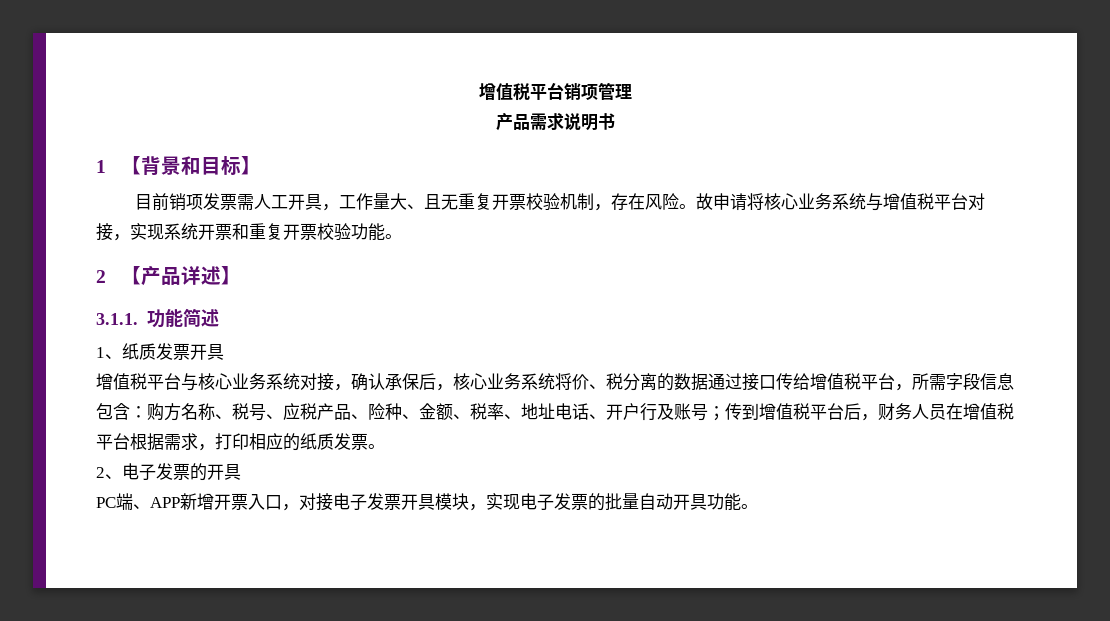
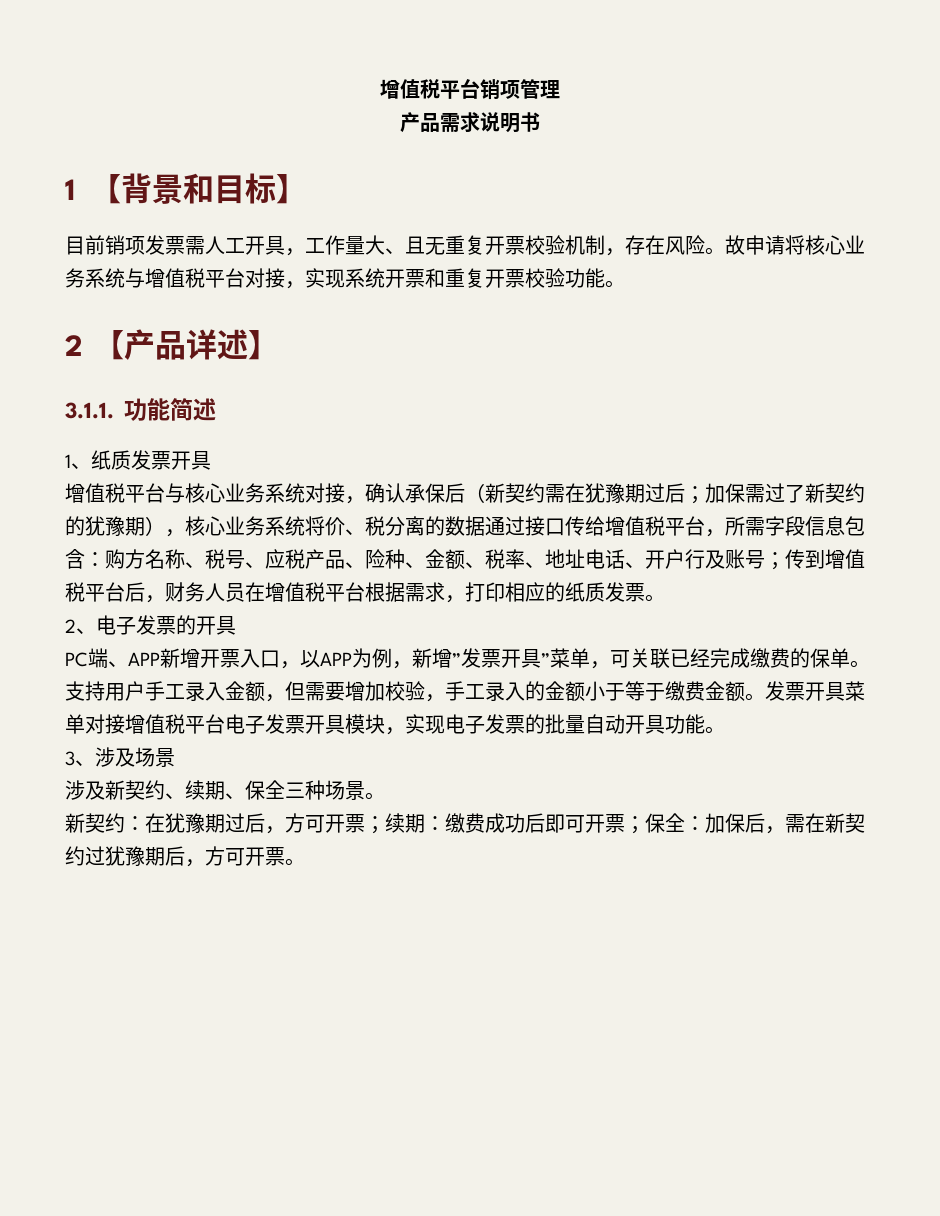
(436, 381) none -> [465,483,865,504] [65,516,165,536] （新契约需在犹豫期过后；加保需过了新契约的犹豫期）
[299,493,333,511] 对接 -> [300,648,870,669] [65,681,865,702] [65,714,225,734] 以APP为例，新增”发票开具”菜单，可关联已经完成缴费的保单。支持用户手工录入金额，但需要增加校验，手工录入的金额小于等于缴费金额。发票开具菜单对接增值税平台
(758, 506) none -> [65,747,175,767] [65,780,385,800] [65,813,865,834] [65,846,305,867] // 3、涉及场景 // 涉及新契约、续期、保全三种场景。 // 新契约：在犹豫期过后，方可开票；续期：缴费成功后即可开票；保全：加保后，需在新契约过犹豫期后，方可开票。

